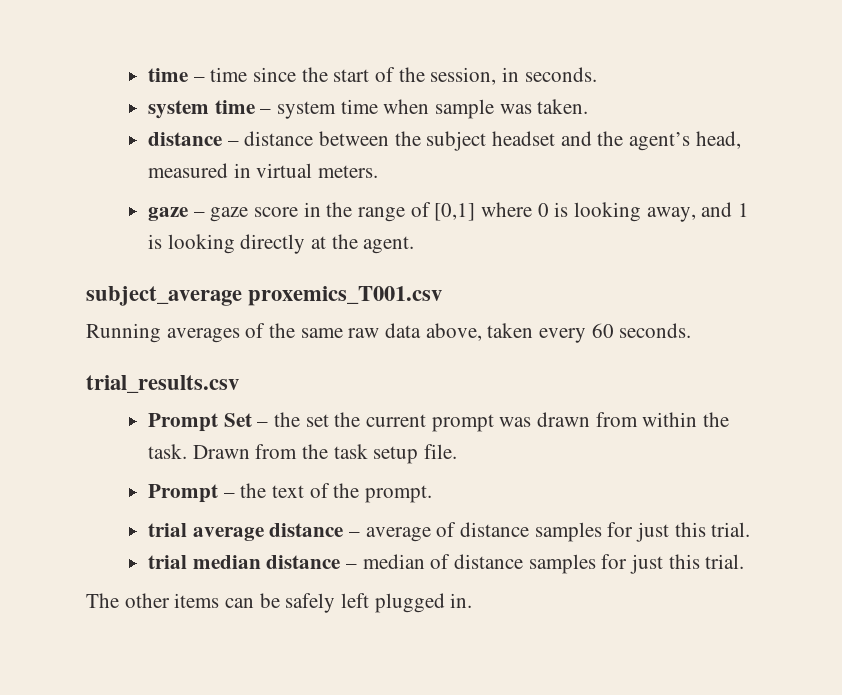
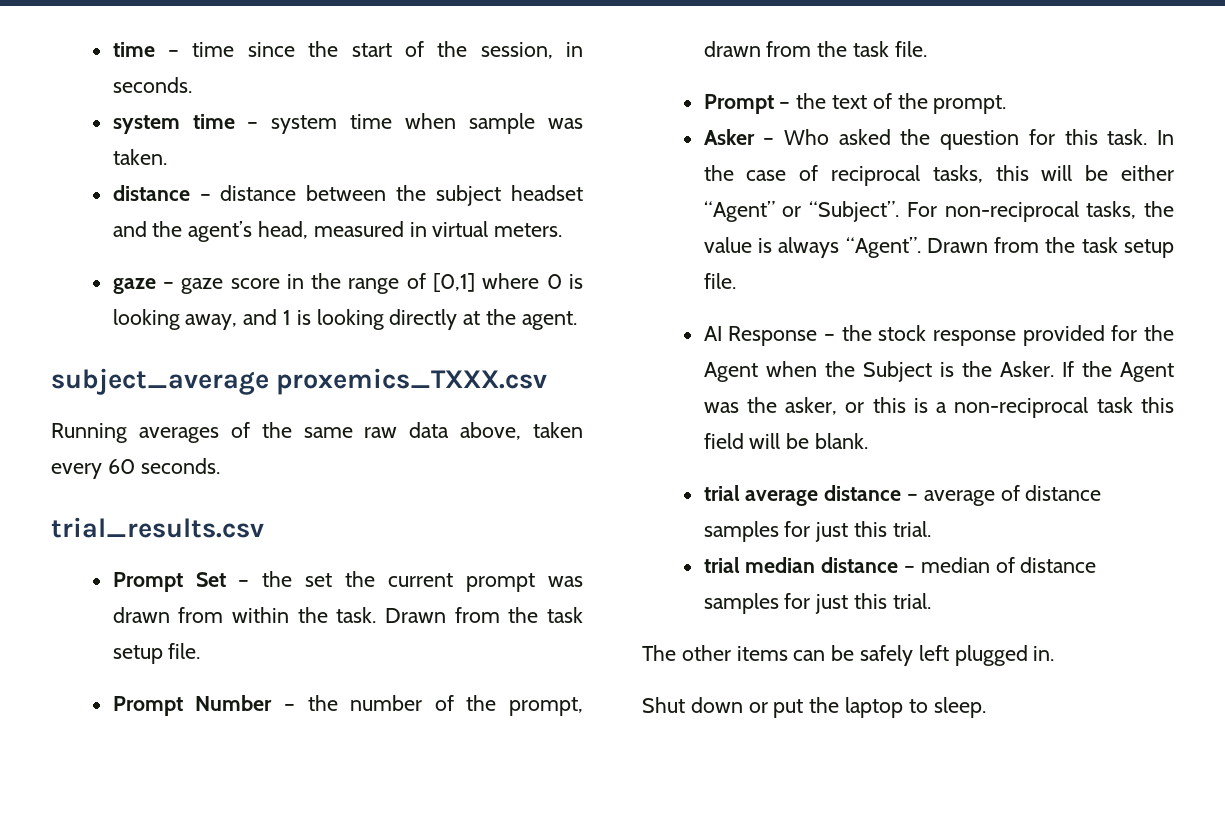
[248,286,443,306] proxemics_T001.csv -> [276,368,548,395] proxemics_TXXX.csv
(457, 451) none -> [112,695,583,716] [703,41,927,57] // Prompt Number – the number of the prompt, drawn from the task file.
(432, 494) none -> [703,129,1174,150] [703,165,1174,186] [703,201,1174,222] [703,237,1174,258] [703,273,736,289] [703,325,1174,346] [703,361,1174,382] [703,397,1174,418] [703,433,869,449] // Asker – Who asked the question for this task. In the case of reciprocal tasks, this will be either “Agent” or “Subject”. For non-reciprocal tasks, the value is always “Agent”. Drawn from the task setup file. // AI Response – the stock response provided for the Agent when the Subject is the Asker. If the Agent was the asker, or this is a non-reciprocal task this field will be blank.
(473, 600) none -> [642,697,986,718] // Shut down or put the laptop to sleep.

